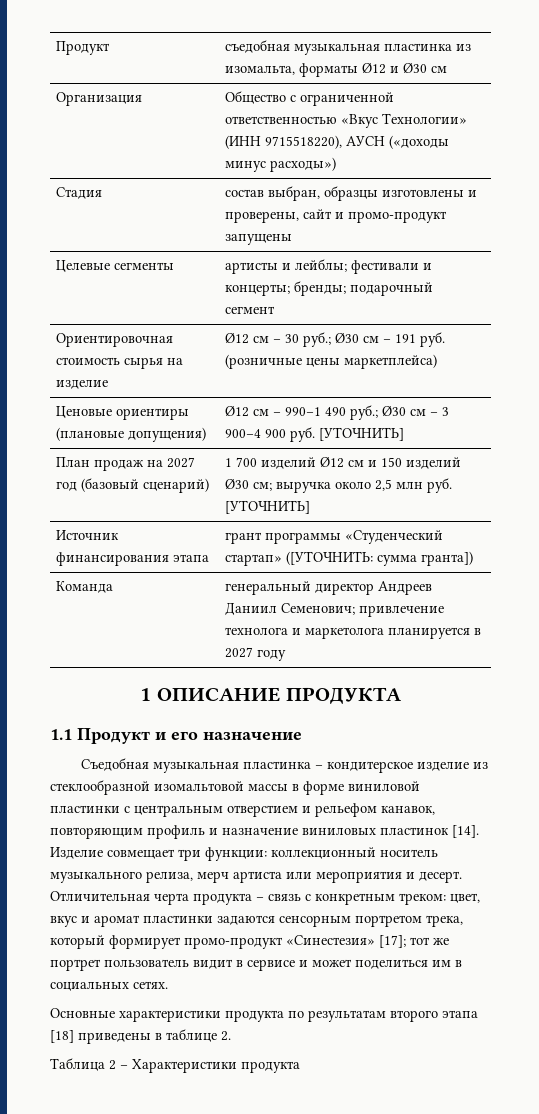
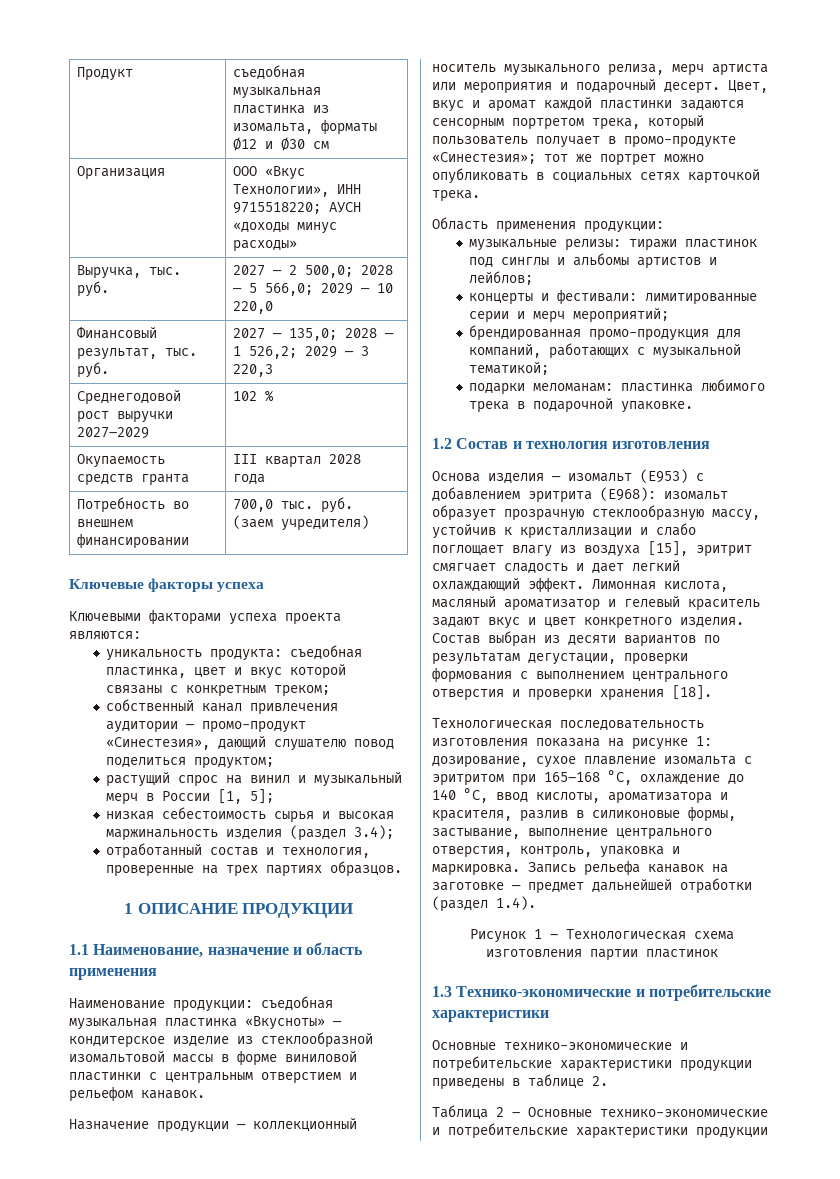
[225,91,395,106] [225,113,468,128] [225,135,450,149] [225,157,337,172] [56,187,103,199] [225,186,478,201] [225,209,448,223] [225,234,293,245] [56,260,175,273] [225,259,433,274] [225,281,434,296] [225,306,276,314] [56,333,174,347] [56,357,184,369] [56,380,109,389] [225,332,446,347] [225,354,438,369] [56,406,190,420] [56,427,207,442] [225,405,450,420] [225,427,405,442] [56,457,196,471] [56,478,210,493] [225,457,462,469] [225,478,453,493] [225,500,311,514] [56,530,120,540] [56,552,210,566] [225,530,444,544] [225,551,474,566] [56,581,114,593] [225,581,433,595] [225,602,445,617] [225,627,482,639] [225,647,287,661] Общество с ограниченной ответственностью «Вкус Технологии» (ИНН 9715518220), АУСН («доходы минус расходы») // Стадия | состав выбран, образцы изготовлены и проверены, сайт и промо-продукт запущены // Целевые сегменты | артисты и лейблы; фестивали и концерты; бренды; подарочный сегмент // Ориентировочная стоимость сырья на изделие | Ø12 см – 30 руб.; Ø30 см – 191 руб. (розничные цены маркетплейса) // Ценовые ориентиры (плановые допущения) | Ø12 см – 990–1 490 руб.; Ø30 см – 3 900–4 900 руб. [УТОЧНИТЬ] // План продаж на 2027 год (базовый сценарий) | 1 700 изделий Ø12 см и 150 изделий Ø30 см; выручка около 2,5 млн руб. [УТОЧНИТЬ] // Источник финансирования этапа | грант программы «Студенческий стартап» ([УТОЧНИТЬ: сумма гранта]) // Команда | генеральный директор Андреев Даниил Семенович; привлечение технолога и маркетолога планируется в 2027 году -> [233,166,306,180] [233,184,362,197] [233,202,362,214] [233,222,338,234] [233,240,298,252] [77,265,182,279] [77,281,110,297] [233,265,394,278] [233,283,394,296] [233,301,274,314] [77,327,158,339] [77,348,198,360] [77,362,110,378] [233,328,395,341] [233,346,370,359] [233,364,274,377] [77,390,182,405] [77,411,174,423] [77,427,150,439] [233,390,275,402] [77,454,166,468] [77,474,190,486] [233,454,362,468] [233,474,266,484] [77,497,190,513] [77,519,134,527] [77,533,190,549] [233,497,354,513] [233,515,370,531] [69,578,265,592] [69,609,341,625] [69,631,141,640] [105,645,362,661] [105,664,346,679] [105,685,330,697] [105,699,338,715] [105,721,306,733] [105,736,394,751] [105,757,274,769] [105,772,402,787] [105,789,274,805] [105,807,394,823] [105,825,394,841] [105,843,370,859] [105,861,402,877] ООО «Вкус Технологии», ИНН 9715518220; АУСН «доходы минус расходы» // Выручка, тыс. руб. | 2027 — 2 500,0; 2028 — 5 566,0; 2029 — 10 220,0 // Финансовый результат, тыс. руб. | 2027 — 135,0; 2028 — 1 526,2; 2029 — 3 220,3 // Среднегодовой рост выручки 2027–2029 | 102 % // Окупаемость средств гранта | III квартал 2028 года // Потребность во внешнем финансировании | 700,0 тыс. руб. (заем учредителя) // Ключевые факторы успеха // Ключевыми факторами успеха проекта являются: // уникальность продукта: съедобная пластинка, цвет и вкус которой связаны с конкретным треком; // собственный канал привлечения аудитории — промо-продукт «Синестезия», дающий слушателю повод поделиться продуктом; // растущий спрос на винил и музыкальный мерч в России [1, 5]; // низкая себестоимость сырья и высокая маржинальность изделия (раздел 3.4); // отработанный состав и технология, проверенные на трех партиях образцов.
[285,687,402,704] ПРОДУКТА -> [242,903,354,918] ПРОДУКЦИИ
[77,728,302,744] [80,758,323,773] Продукт и его назначение // Съедобная музыкальная пластинка – -> [93,942,364,958] [69,968,157,980] [69,996,333,1012] [69,1016,342,1030] Наименование, назначение и область применения // Наименование продукции: съедобная музыкальная пластинка «Вкусноты» —
[381,806,435,815] [50,825,479,839] [50,847,267,861] канавок, повторяющим профиль и назначение виниловых пластинок [14]. Изделие совмещает три функции: -> [141,1090,205,1099] [69,1119,246,1133] канавок. // Назначение продукции —
[419,871,462,883] [50,891,480,905] десерт. Отличительная черта продукта – связь с конкретным треком: цвет, -> [576,79,768,94] подарочный десерт. Цвет,
(140, 921) none -> [544,97,592,110] каждой
[109,935,449,949] [50,959,462,971] [50,981,168,991] [50,1008,478,1022] [50,1030,74,1043] формирует промо-продукт «Синестезия» [17]; тот же портрет пользователь видит в сервисе и может поделиться им в социальных сетях. // Основные характеристики продукта по результатам второго этапа [18] -> [432,136,736,148] [432,152,704,166] [432,168,760,184] [432,190,480,202] [432,217,664,233] [468,239,757,251] [468,253,717,269] [468,271,533,285] [468,289,757,305] [468,308,669,323] [468,325,741,341] [468,343,741,359] [468,362,549,375] [468,379,765,395] [468,398,693,413] [432,438,711,449] [432,469,704,483] [432,487,728,503] [432,505,760,521] [432,523,696,539] [432,541,752,557] [432,560,680,573] [432,577,728,593] [432,596,760,611] [432,617,744,629] [432,631,720,647] [432,653,688,665] [432,667,728,683] [432,685,712,701] [432,718,704,730] [432,736,712,750] [432,756,752,768] [432,770,744,786] [432,788,728,804] [432,806,736,822] [432,828,712,840] [432,846,680,858] [432,860,728,876] [432,878,752,894] [432,896,536,912] [469,929,734,943] [485,949,718,961] [432,984,771,1001] [432,1010,549,1022] [432,1040,688,1050] [432,1056,752,1072] пользователь получает в промо-продукте «Синестезия»; тот же портрет можно опубликовать в социальных сетях карточкой трека. // Область применения продукции: // музыкальные релизы: тиражи пластинок под синглы и альбомы артистов и лейблов; // концерты и фестивали: лимитированные серии и мерч мероприятий; // брендированная промо-продукция для компаний, работающих с музыкальной тематикой; // подарки меломанам: пластинка любимого трека в подарочной упаковке. // 1.2 Состав и технология изготовления // Основа изделия — изомальт (E953) с добавлением эритрита (E968): изомальт образует прозрачную стеклообразную массу, устойчив к кристаллизации и слабо поглощает влагу из воздуха [15], эритрит смягчает сладость и дает легкий охлаждающий эффект. Лимонная кислота, масляный ароматизатор и гелевый краситель задают вкус и цвет конкретного изделия. Состав выбран из десяти вариантов по результатам дегустации, проверки формования с выполнением центрального отверстия и проверки хранения [18]. // Технологическая последовательность изготовления показана на рисунке 1: дозирование, сухое плавление изомальта с эритритом при 165–168 °C, охлаждение до 140 °C, ввод кислоты, ароматизатора и красителя, разлив в силиконовые формы, застывание, выполнение центрального отверстия, контроль, упаковка и маркировка. Запись рельефа канавок на заготовке — предмет дальнейшей отработки (раздел 1.4). // Рисунок 1 – Технологическая схема изготовления партии пластинок // 1.3 Технико-экономические и потребительские характеристики // Основные технико-экономические и потребительские характеристики продукции
[132,1059,300,1073] Характеристики продукта -> [528,1107,768,1117] [432,1123,768,1139] Основные технико-экономические и потребительские характеристики продукции

